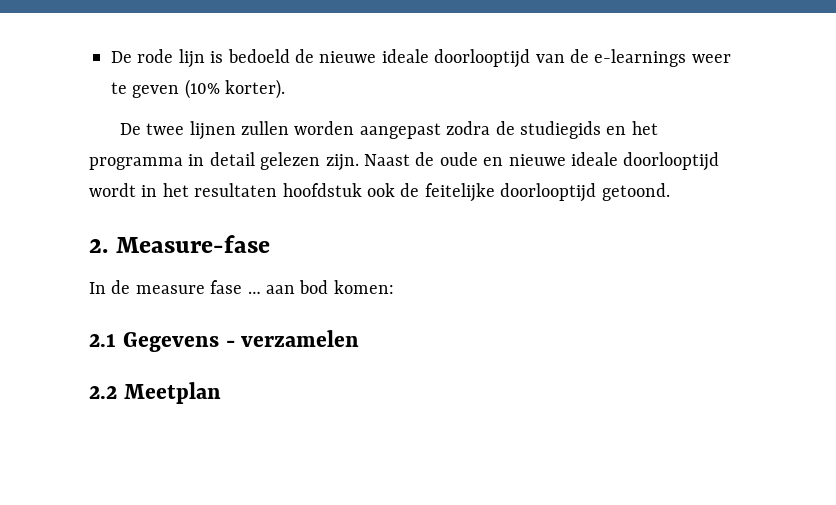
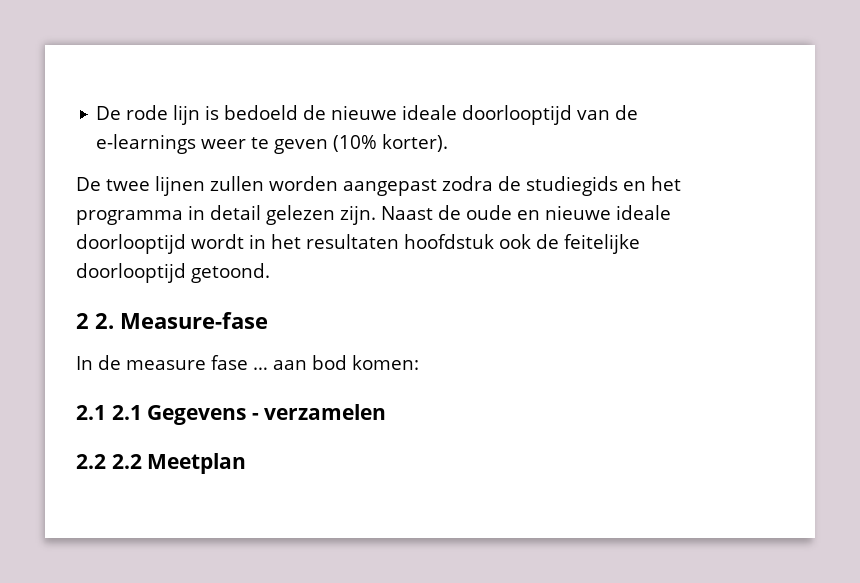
(670, 192) none -> [76,313,89,329] 2
(116, 340) none -> [111,405,142,420] 2.1
(117, 392) none -> [111,454,142,469] 2.2

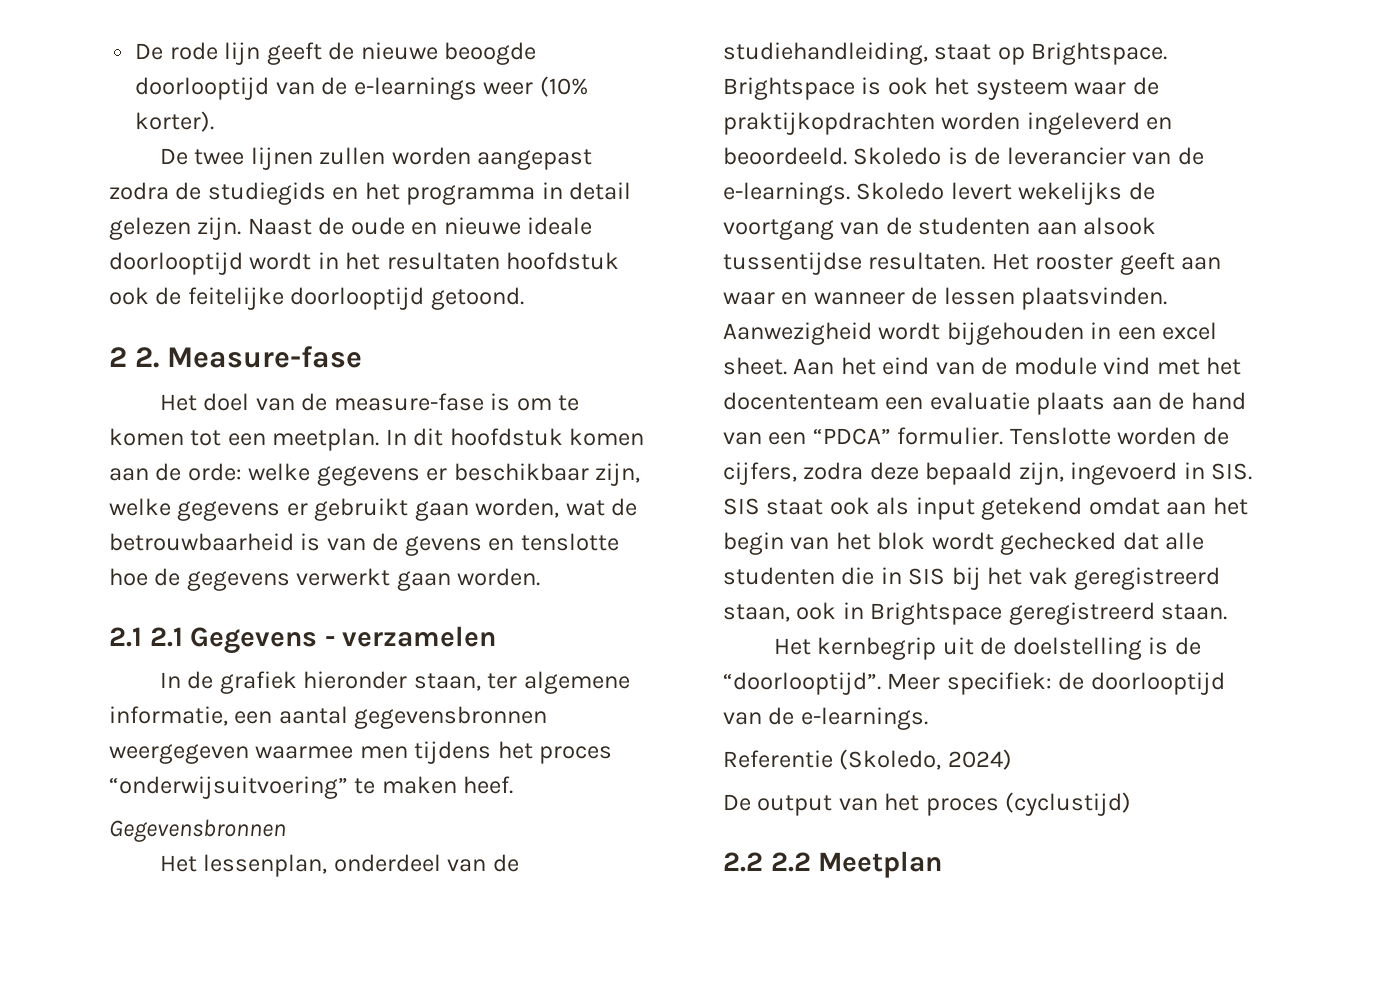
[205,105,299,120] is bedoeld -> [266,42,322,65] geeft
[402,105,458,120] ideale -> [444,42,537,65] beoogde
[251,137,329,154] te geven -> (534, 88) none
[76,355,419,370] In de measure fase … aan bod komen: -> [160,393,580,411] [109,428,645,451] [109,463,641,486] [109,498,638,521] [109,533,619,556] [109,568,541,591] Het doel van de measure-fase is om te komen tot een meetplan. In dit hoofdstuk komen aan de orde: welke gegevens er beschikbaar zijn, welke gegevens er gebruikt gaan worden, wat de betrouwbaarheid is van de gevens en tenslotte hoe de gegevens verwerkt gaan worden.
(387, 412) none -> [160,671,630,694] [109,706,548,729] [109,741,613,764] [109,776,514,799] [109,819,286,842] [160,854,519,877] [723,42,1168,65] [723,77,1159,100] [723,112,1173,135] [723,147,1204,165] [723,182,1155,205] [723,217,1157,240] [723,252,1222,275] [723,287,1168,310] [723,322,1218,345] [723,357,1242,375] [723,392,1246,415] [723,427,1229,445] [723,462,1253,485] [723,497,1248,520] [723,532,1205,555] [723,567,1221,590] [723,602,1228,625] [774,637,1201,660] [723,672,1225,695] [723,707,928,730] [723,749,1012,770] [723,792,1132,816] // In de grafiek hieronder staan, ter algemene informatie, een aantal gegevensbronnen weergegeven waarmee men tijdens het proces “onderwijsuitvoering” te maken heef. // Gegevensbronnen // Het lessenplan, onderdeel van de studiehandleiding, staat op Brightspace. Brightspace is ook het systeem waar de praktijkopdrachten worden ingeleverd en beoordeeld. Skoledo is de leverancier van de e-learnings. Skoledo levert wekelijks de voortgang van de studenten aan alsook tussentijdse resultaten. Het rooster geeft aan waar en wanneer de lessen plaatsvinden. Aanwezigheid wordt bijgehouden in een excel sheet. Aan het eind van de module vind met het docententeam een evaluatie plaats aan de hand van een “PDCA” formulier. Tenslotte worden de cijfers, zodra deze bepaald zijn, ingevoerd in SIS. SIS staat ook als input getekend omdat aan het begin van het blok wordt gechecked dat alle studenten die in SIS bij het vak geregistreerd staan, ook in Brightspace geregistreerd staan. // Het kernbegrip uit de doelstelling is de “doorlooptijd”. Meer specifiek: de doorlooptijd van de e-learnings. // Referentie (Skoledo, 2024) // De output van het proces (cyclustijd)

